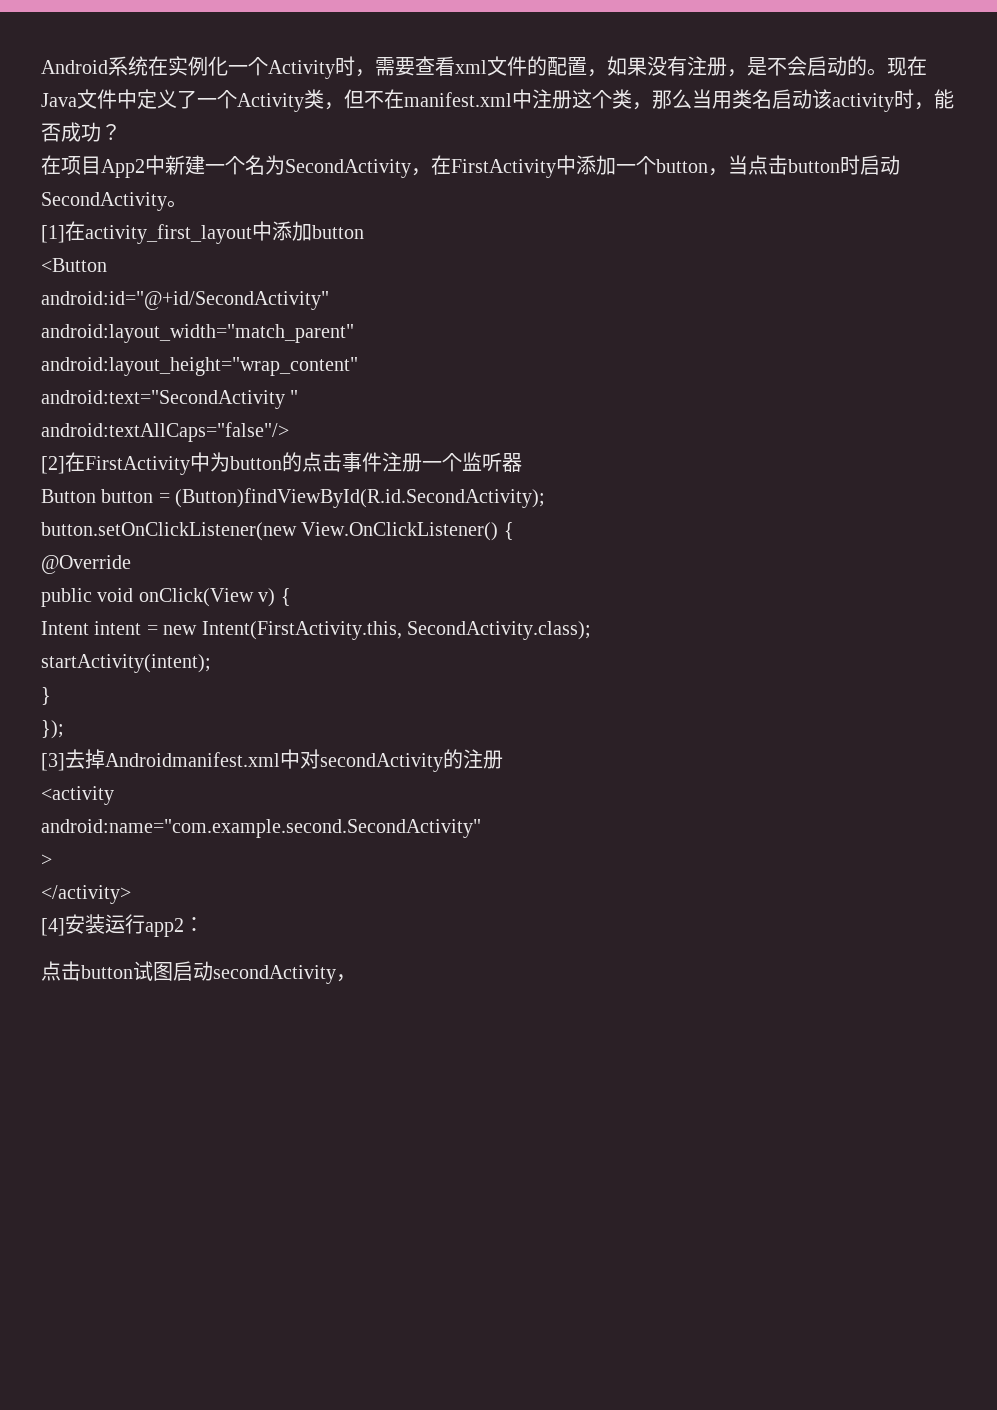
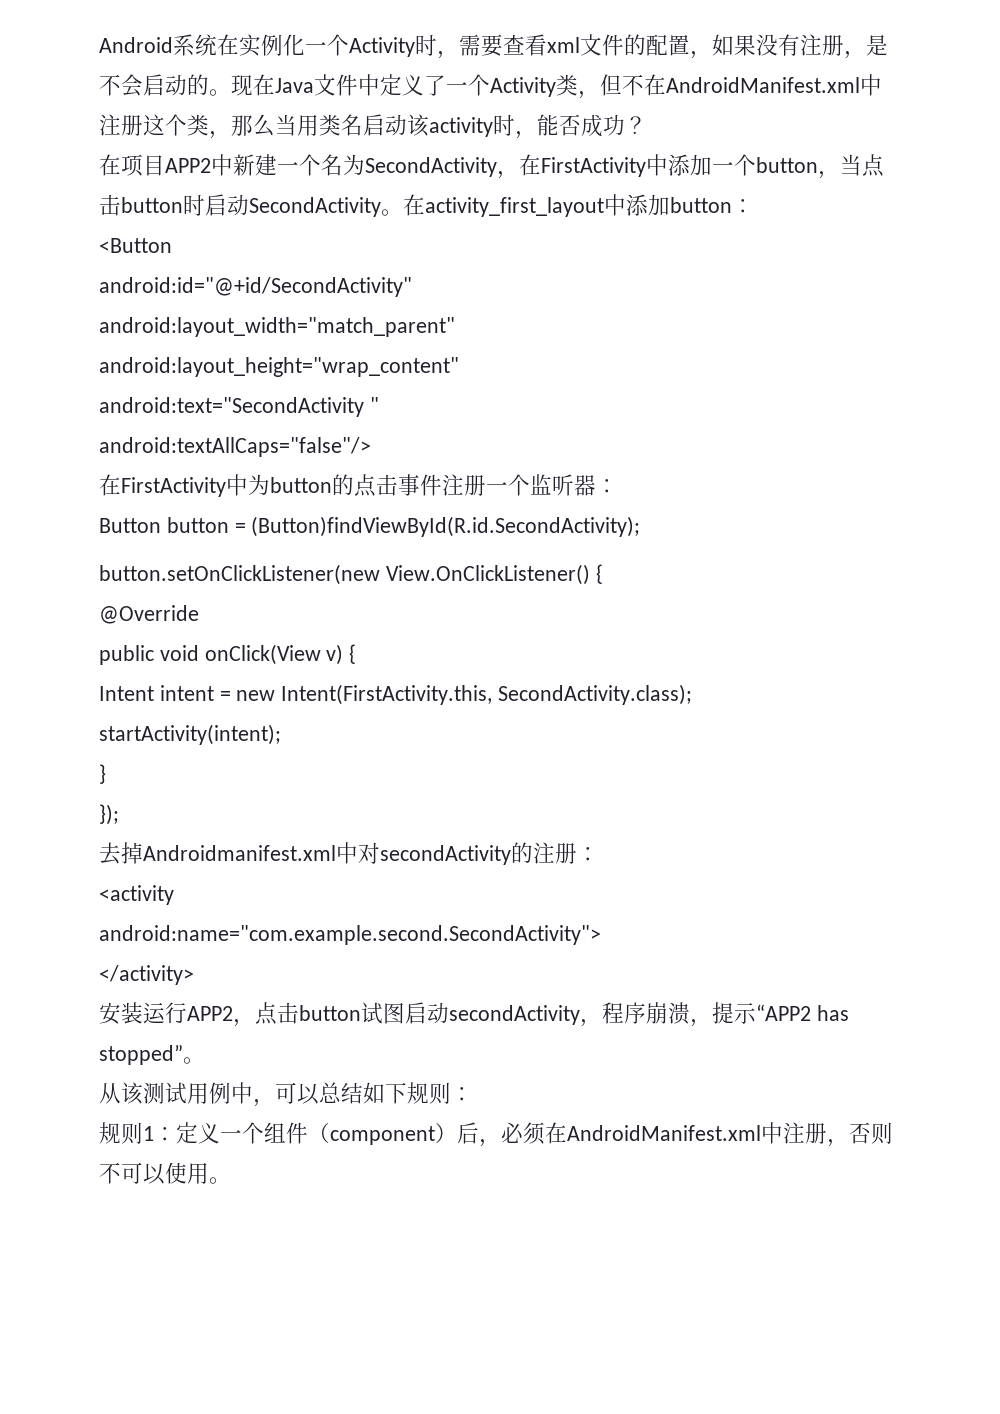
[404,92,512,107] manifest.xml -> [666,77,860,93] AndroidManifest.xml
[101,159,145,178] App2 -> [165,158,211,173] APP2
[41,225,65,243] // [1] -> (403, 212) none
(364, 232) none -> [732,199,754,213] ：
[41,456,65,474] [2] -> (371, 447) none
(522, 462) none -> [596,479,618,493] ：
[41,753,65,771] [3] -> (119, 814) none
(503, 759) none -> [577,847,599,861] ：
[41,819,481,838] [41,854,52,866] android:name="com.example.second.SecondActivity" // > -> [99,925,601,945] android:name="com.example.second.SecondActivity">
[41,918,65,936] [4] -> (194, 975) none
[145,917,204,937] app2： // -> [187,1006,255,1027] APP2，
(356, 978) none -> [602,1002,849,1027] [99,1045,205,1065] [99,1082,473,1107] [99,1122,893,1147] [99,1162,231,1185] 程序崩溃，提示“APP2 has stopped”。 // 从该测试用例中，可以总结如下规则： // 规则1：定义一个组件（component）后，必须在AndroidManifest.xml中注册，否则不可以使用。

